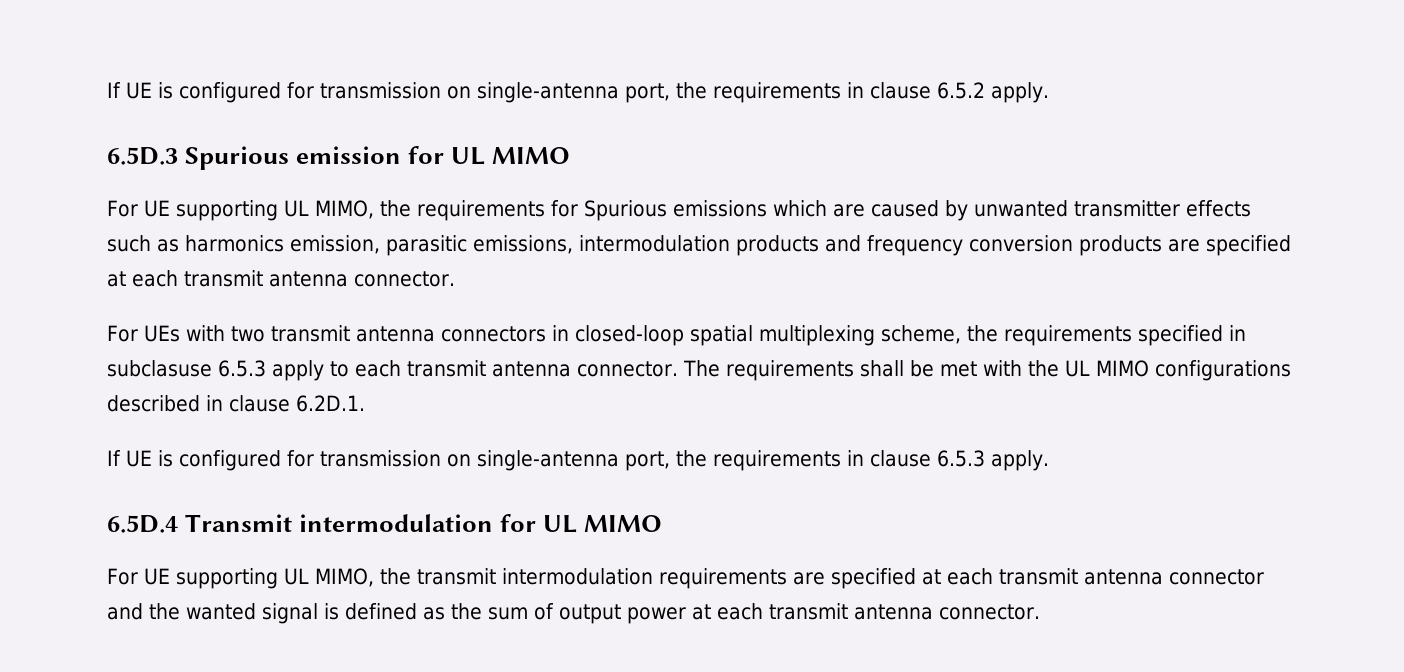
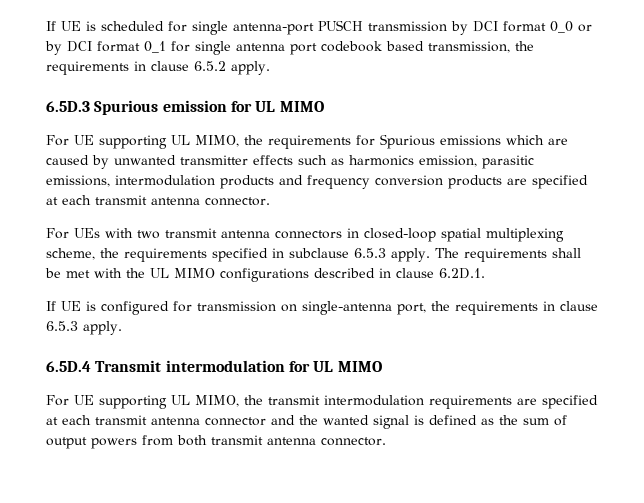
[107,82,670,103] If UE is configured for transmission on single-antenna port, -> [46,20,592,35] [45,41,510,55] If UE is scheduled for single antenna-port PUSCH transmission by DCI format 0_0 or by DCI format 0_1 for single antenna port codebook based transmission,
[107,360,678,381] subclasuse 6.5.3 apply to each transmit antenna connector. -> [289,248,430,262] subclause 6.5.3 apply.
[627,603,763,624] power at each -> [91,435,207,449] powers from both

